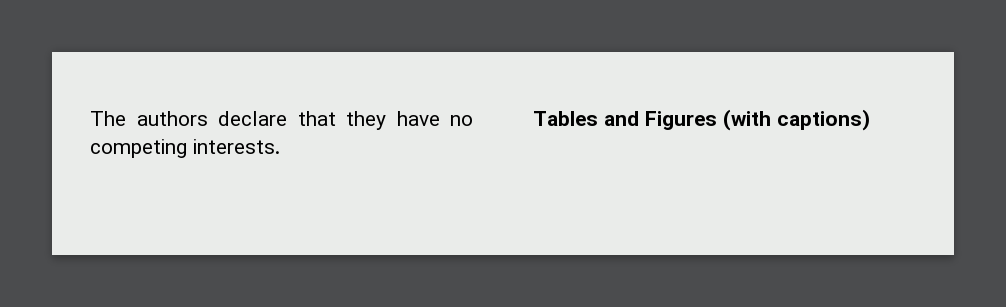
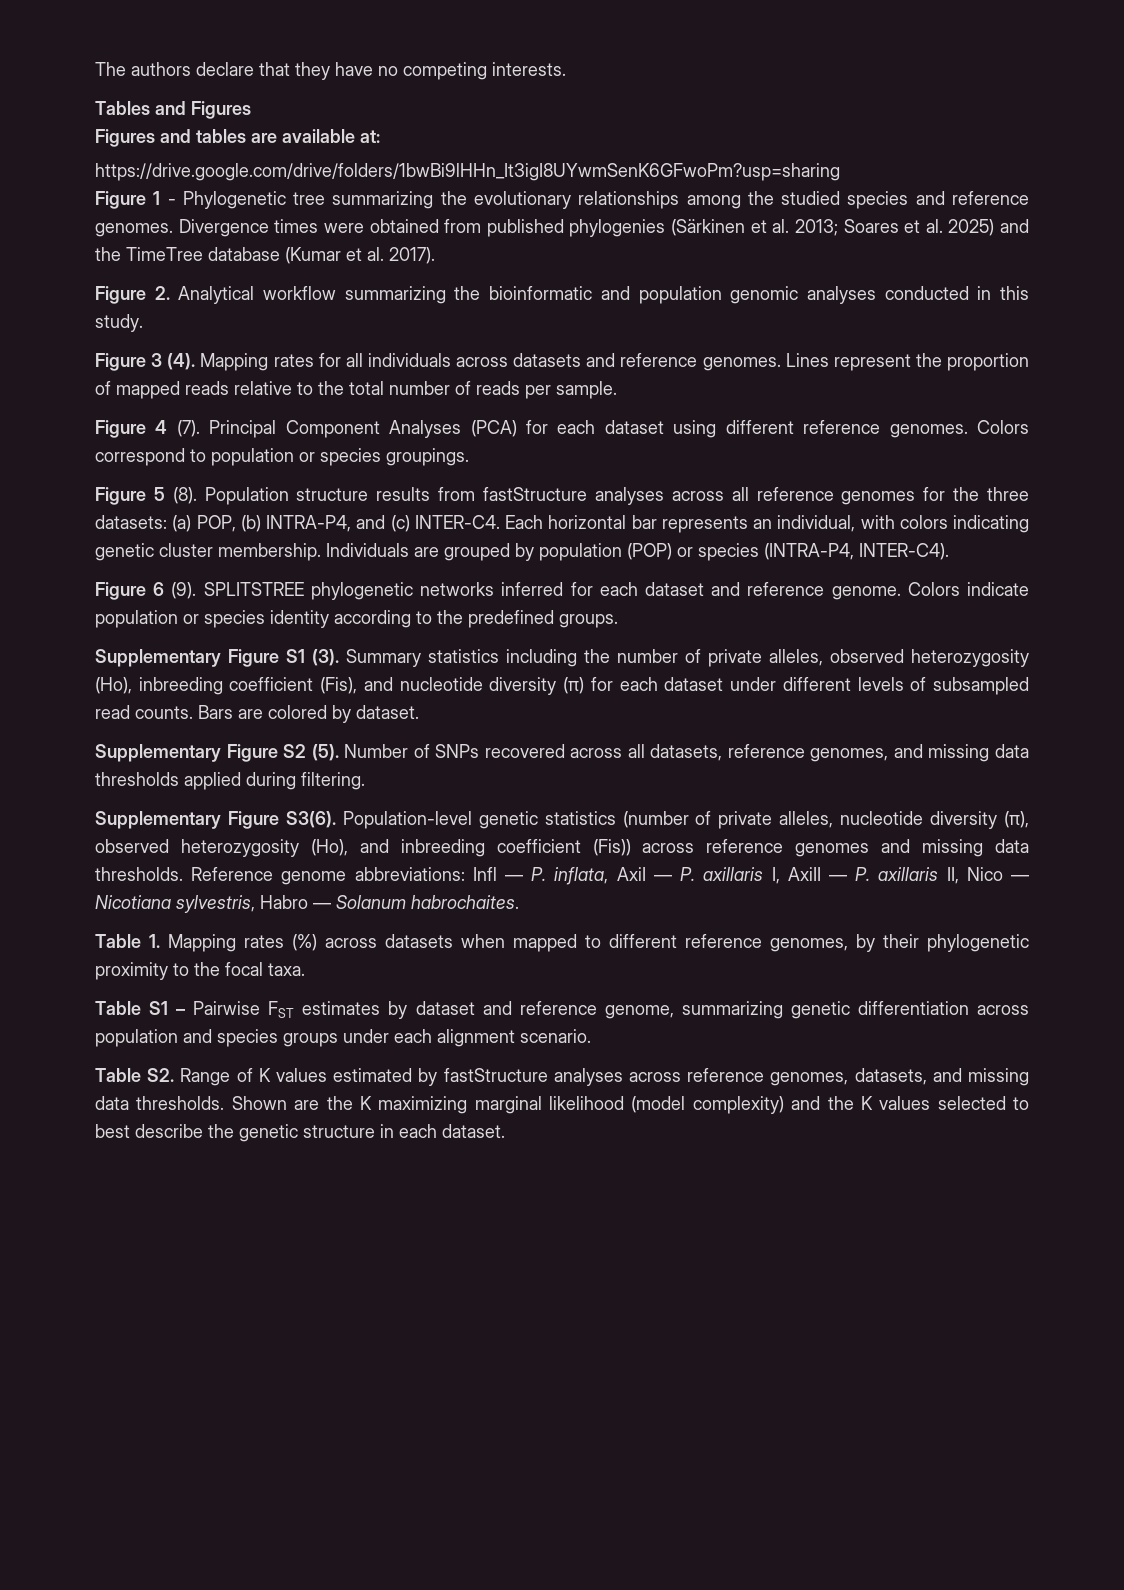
[723,109,870,131] (with captions) -> [95,129,380,147] [95,163,840,181] [95,191,1030,209] [95,219,1029,237] [95,247,435,264] [95,286,1030,304] [95,314,143,332] [95,353,1029,371] [95,381,617,399] [95,420,1029,438] [95,448,469,466] [95,487,1029,505] [95,515,1029,533] [95,543,949,561] [95,582,1029,600] [95,610,618,628] [95,649,1029,667] [95,677,1030,695] [95,705,419,723] [95,744,1029,762] [95,772,365,790] [95,811,1029,829] [95,839,1029,857] [95,867,1029,885] [95,895,519,913] [95,934,1029,952] [95,962,305,980] [95,1001,1029,1019] [95,1029,591,1047] [95,1068,1030,1086] [95,1096,1029,1114] [95,1124,505,1142] // Figures and tables are available at: // https://drive.google.com/drive/folders/1bwBi9lHHn_It3igI8UYwmSenK6GFwoPm?usp=sharing // Figure 1 - Phylogenetic tree summarizing the evolutionary relationships among the studied species and reference genomes. Divergence times were obtained from published phylogenies (Särkinen et al. 2013; Soares et al. 2025) and the TimeTree database (Kumar et al. 2017). // Figure 2. Analytical workflow summarizing the bioinformatic and population genomic analyses conducted in this study. // Figure 3 (4). Mapping rates for all individuals across datasets and reference genomes. Lines represent the proportion of mapped reads relative to the total number of reads per sample. // Figure 4 (7). Principal Component Analyses (PCA) for each dataset using different reference genomes. Colors correspond to population or species groupings. // Figure 5 (8). Population structure results from fastStructure analyses across all reference genomes for the three datasets: (a) POP, (b) INTRA-P4, and (c) INTER-C4. Each horizontal bar represents an individual, with colors indicating genetic cluster membership. Individuals are grouped by population (POP) or species (INTRA-P4, INTER-C4). // Figure 6 (9). SPLITSTREE phylogenetic networks inferred for each dataset and reference genome. Colors indicate population or species identity according to the predefined groups. // Supplementary Figure S1 (3). Summary statistics including the number of private alleles, observed heterozygosity (Ho), inbreeding coefficient (Fis), and nucleotide diversity (π) for each dataset under different levels of subsampled read counts. Bars are colored by dataset. // Supplementary Figure S2 (5). Number of SNPs recovered across all datasets, reference genomes, and missing data thresholds applied during filtering. // Supplementary Figure S3(6). Population-level genetic statistics (number of private alleles, nucleotide diversity (π), observed heterozygosity (Ho), and inbreeding coefficient (Fis)) across reference genomes and missing data thresholds. Reference genome abbreviations: Infl — P. inflata, AxiI — P. axillaris I, AxiII — P. axillaris II, Nico — Nicotiana sylvestris, Habro — Solanum habrochaites. // Table 1. Mapping rates (%) across datasets when mapped to different reference genomes, by their phylogenetic proximity to the focal taxa. // Table S1 – Pairwise FST estimates by dataset and reference genome, summarizing genetic differentiation across population and species groups under each alignment scenario. // Table S2. Range of K values estimated by fastStructure analyses across reference genomes, datasets, and missing data thresholds. Shown are the K maximizing marginal likelihood (model complexity) and the K values selected to best describe the genetic structure in each dataset.

